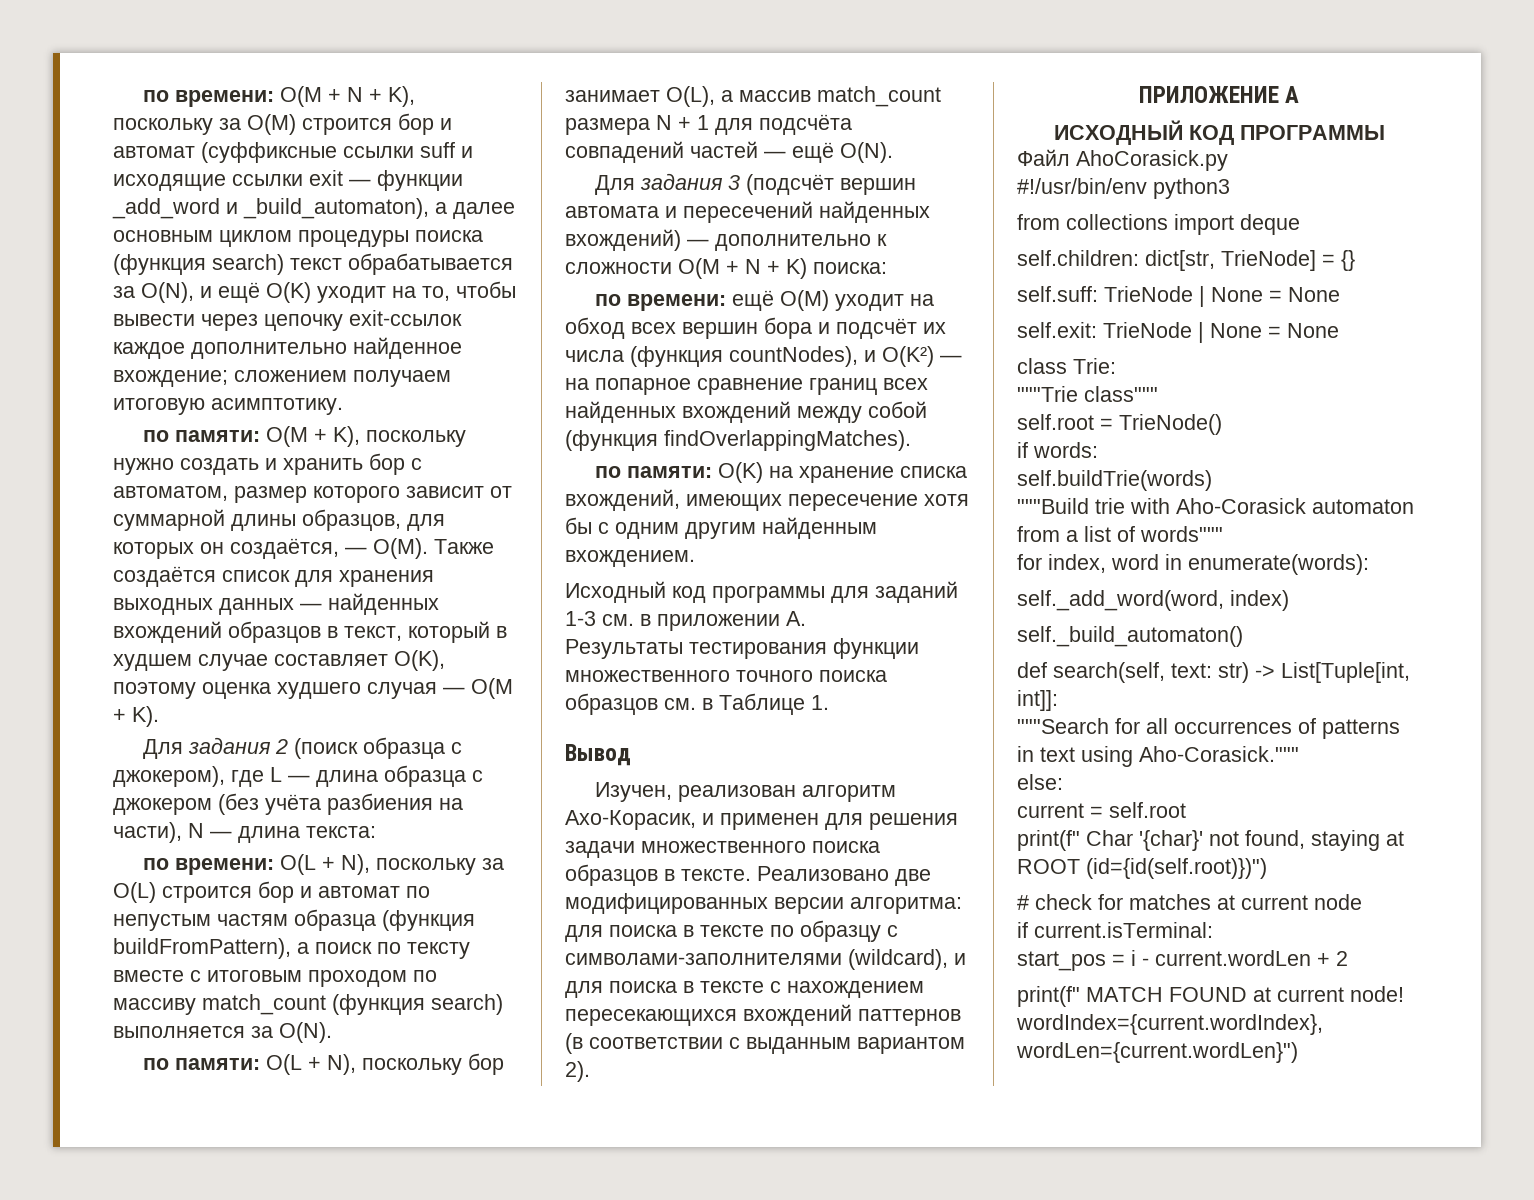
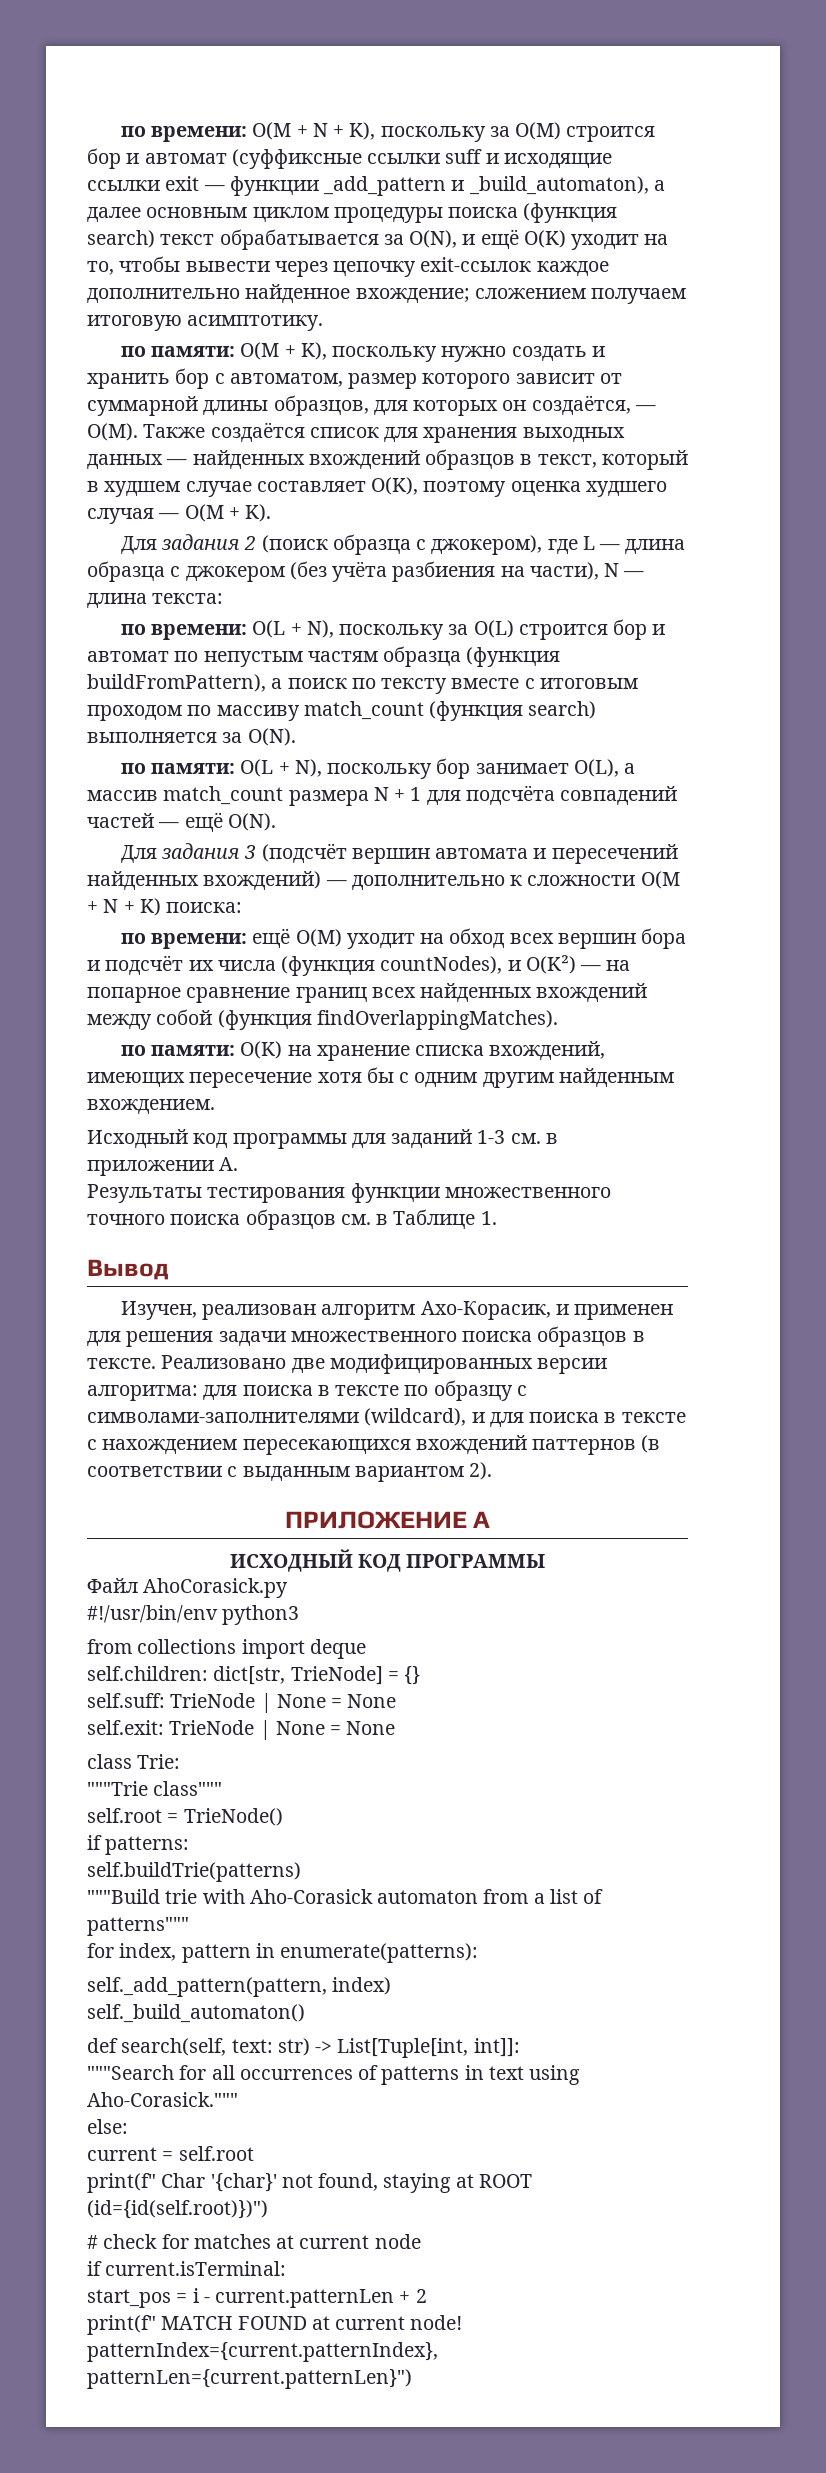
[112,198,220,219] _add_word -> [323,176,447,196] _add_pattern
[1033,442,1098,458] [1017,470,1212,491] words: // self.buildTrie(words) -> [105,1836,190,1855] [87,1862,301,1882] patterns: // self.buildTrie(patterns)
[1140,526,1223,542] words""" -> [87,1917,189,1936] patterns"""
[1111,554,1369,575] [1017,590,1224,611] word in enumerate(words): // self._add_word(word, -> [181,1943,479,1963] [87,1977,327,1997] pattern in enumerate(patterns): // self._add_pattern(pattern,
[1155,950,1311,966] current.wordLen -> [215,2289,395,2308] current.patternLen
[1016,1014,1323,1035] [1016,1042,1298,1063] wordIndex={current.wordIndex}, wordLen={current.wordLen}") -> [87,2342,438,2362] [87,2369,412,2389] patternIndex={current.patternIndex}, patternLen={current.patternLen}")

